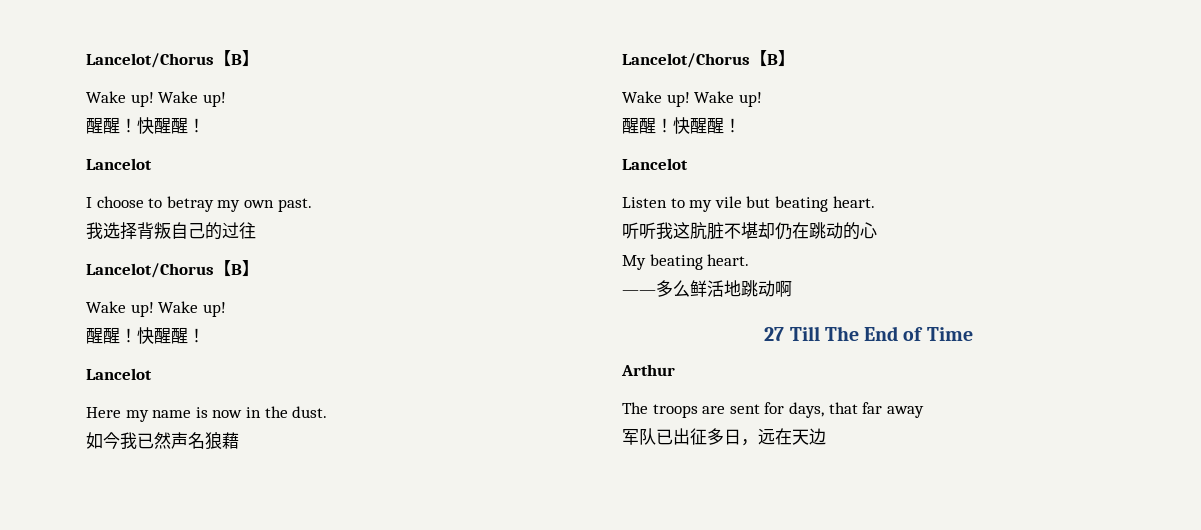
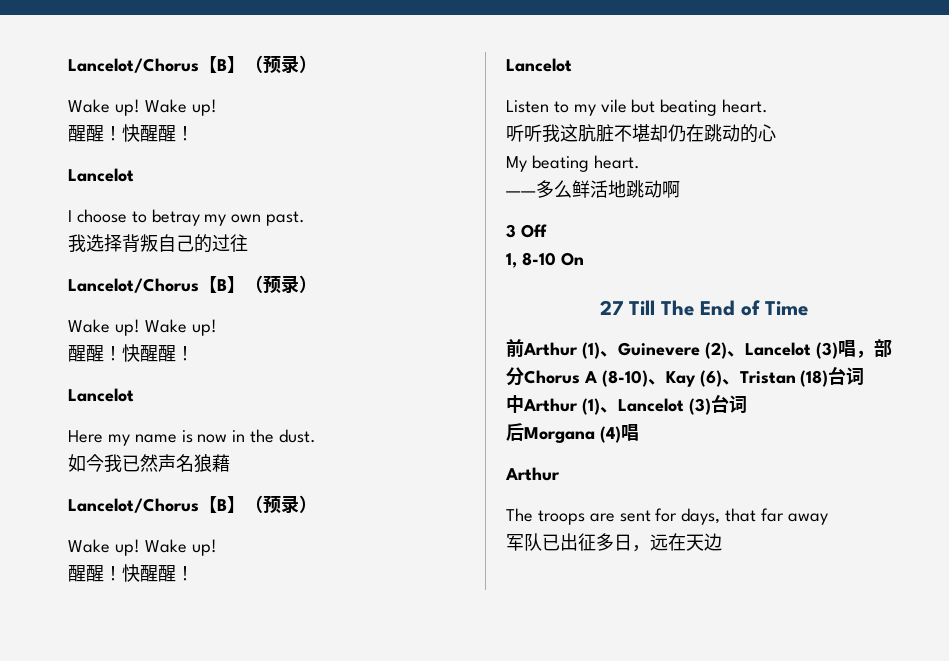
[86,50,259,68] Lancelot/Chorus【B】 -> [68,55,317,74] Lancelot/Chorus【B】（预录）
(259, 268) none -> [245,275,317,294] （预录）
(795, 58) none -> [245,495,317,514] （预录）
(792, 288) none -> [506,224,547,238] [506,252,584,268] // 3 Off // 1, 8-10 On
(973, 334) none -> [506,339,892,359] [506,366,865,387] [506,394,747,415] [506,423,639,443] // 前Arthur (1)、Guinevere (2)、Lancelot (3)唱，部分Chorus A (8-10)、Kay (6)、Tristan (18)台词 // 中Arthur (1)、Lancelot (3)台词 // 后Morgana (4)唱

